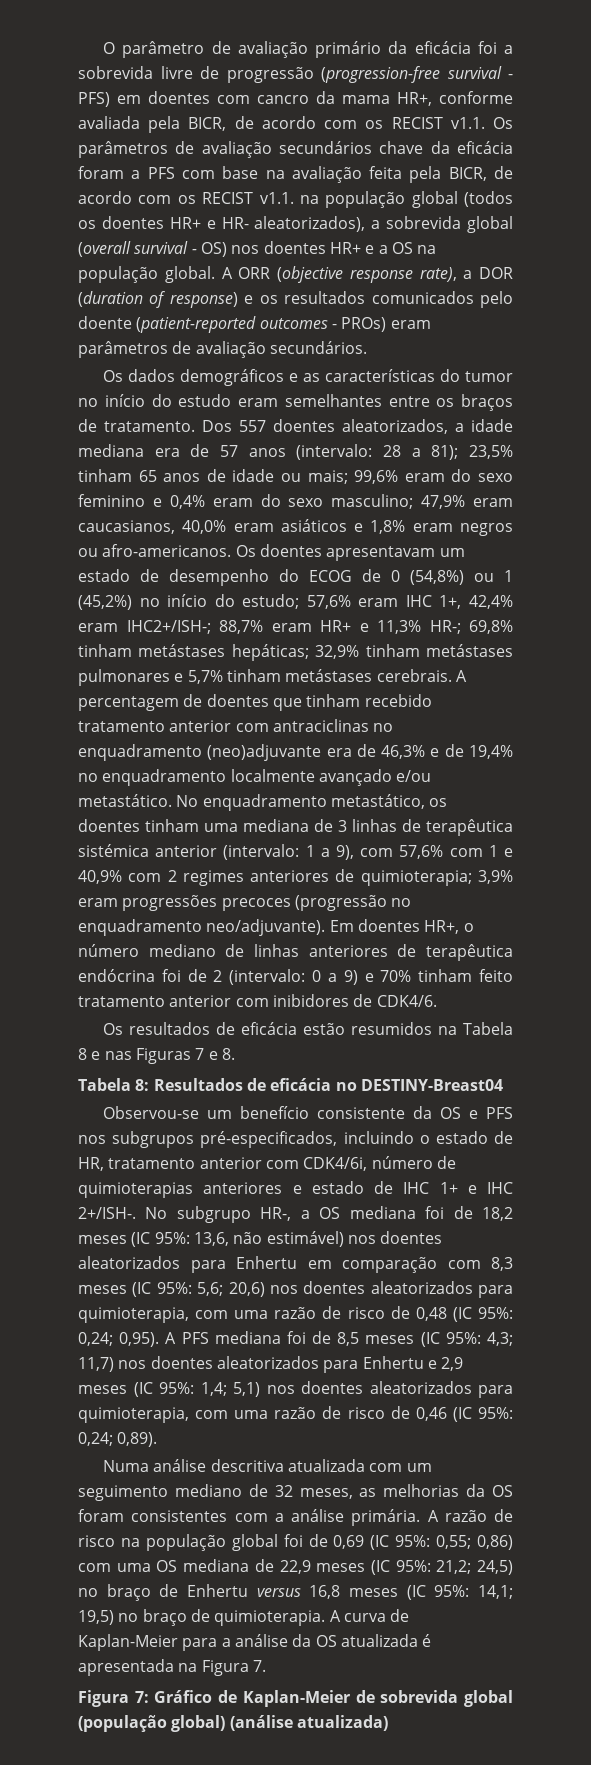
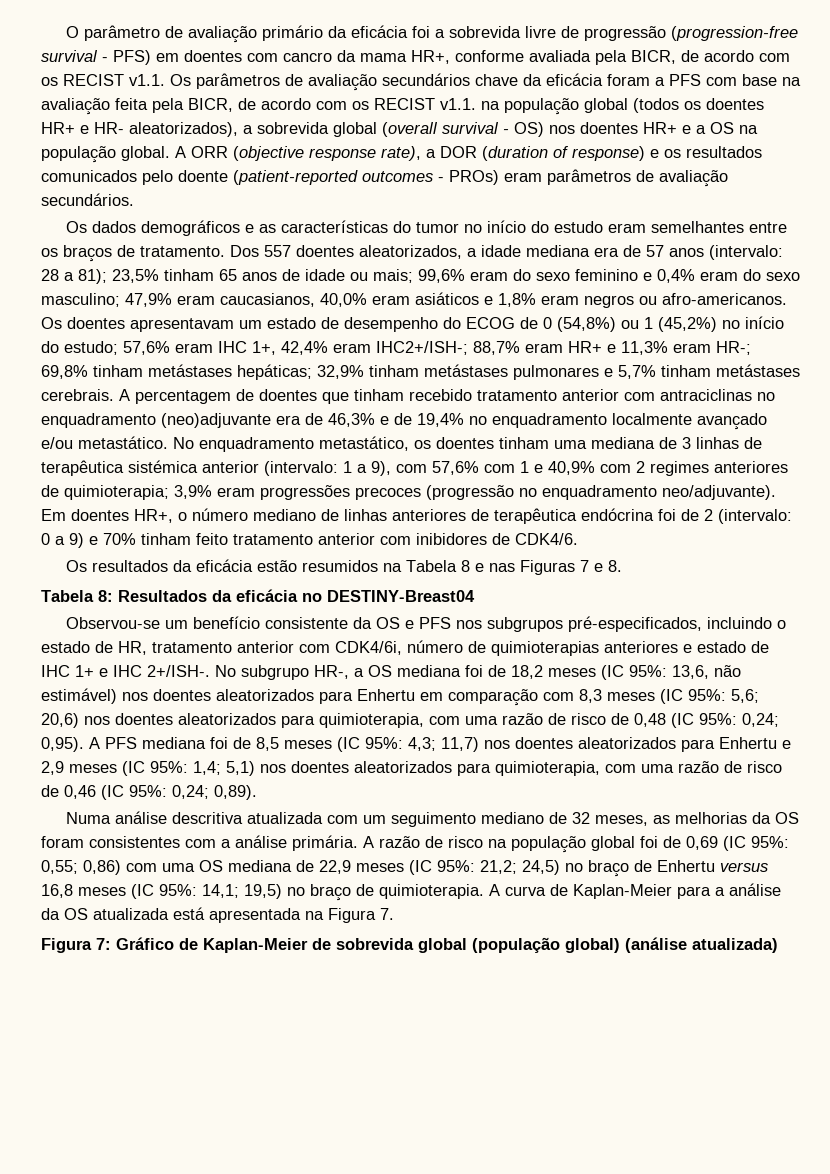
(421, 627) none -> [673,343,711,353] eram
[216,1022,236,1035] de -> [172,560,192,572] da
[246,1078,266,1091] de -> [212,590,232,602] da
[422,1634,432,1647] é -> [173,907,205,920] está

